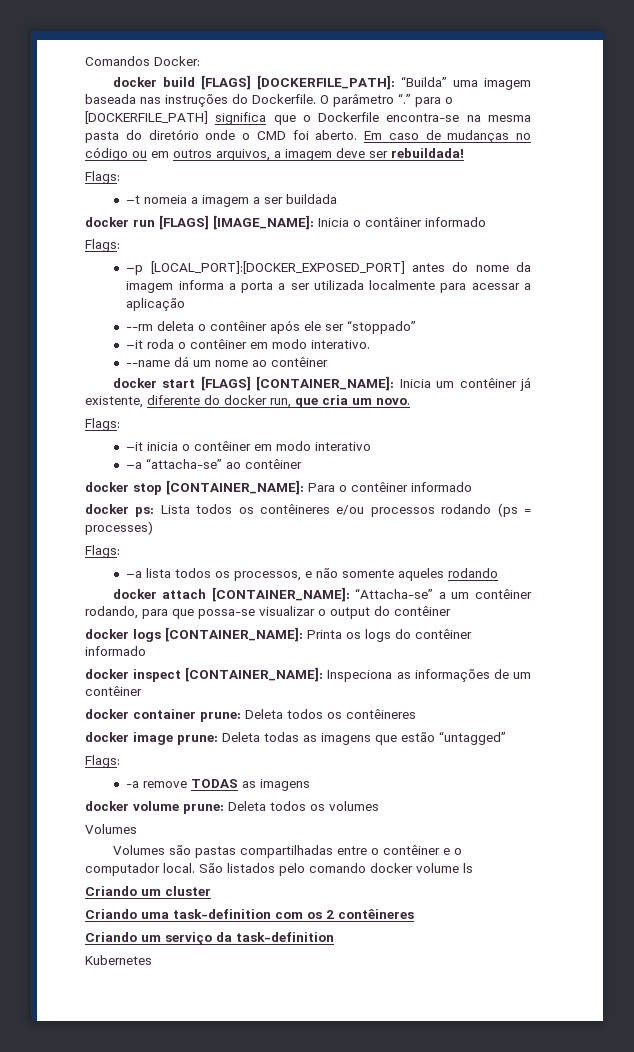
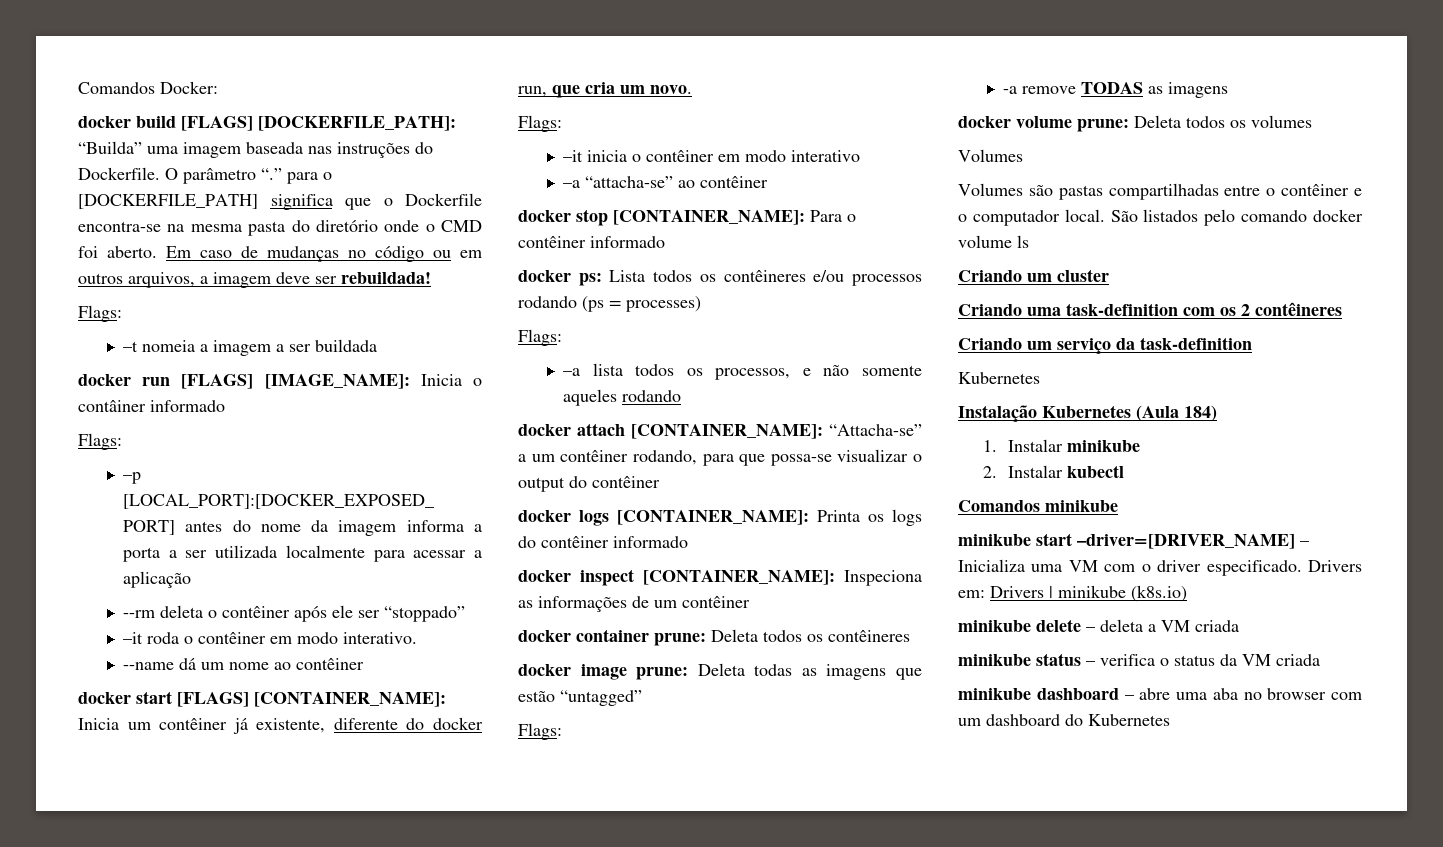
(152, 960) none -> [958,405,1217,422] [983,439,1141,452] [983,465,1125,478] [958,500,1118,512] [958,533,1309,549] [958,559,1362,576] [958,585,1187,602] [958,619,1239,632] [958,653,1320,666] [958,688,1362,700] [958,714,1170,726] // Instalação Kubernetes (Aula 184) // 1. Instalar minikube // 2. Instalar kubectl // Comandos minikube // minikube start –driver=[DRIVER_NAME] – Inicializa uma VM com o driver especificado. Drivers em: Drivers | minikube (k8s.io) // minikube delete – deleta a VM criada // minikube status – verifica o status da VM criada // minikube dashboard – abre uma aba no browser com um dashboard do Kubernetes

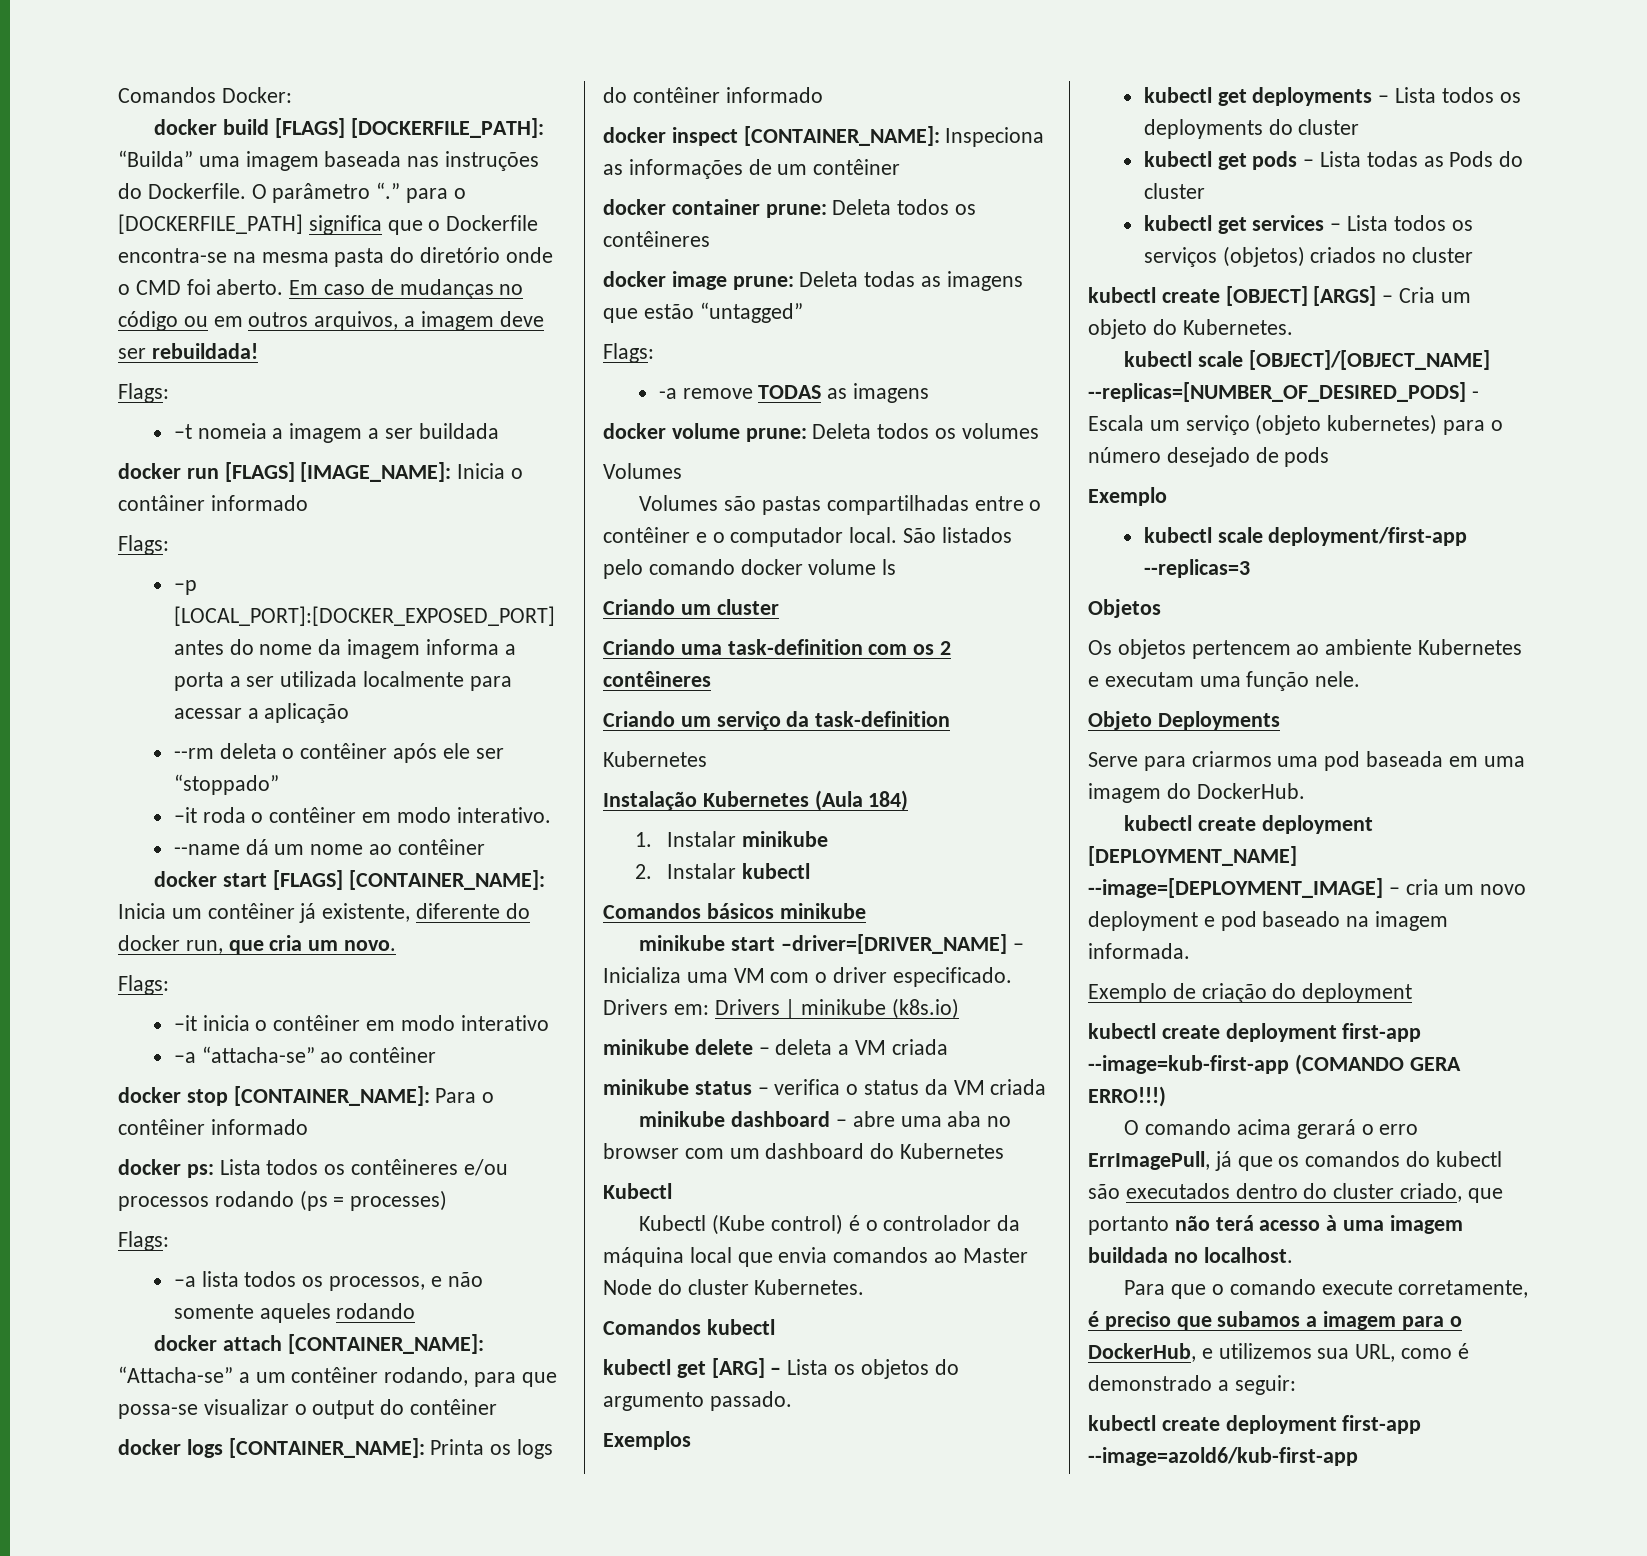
(1040, 506) none -> [706,903,774,919] básicos
(1170, 720) none -> [603,1183,672,1199] [639,1214,1021,1235] [603,1247,1028,1267] [603,1279,865,1295] [603,1319,775,1335] [603,1358,959,1379] [603,1391,792,1411] [603,1431,691,1450] [1143,87,1521,106] [1143,119,1360,139] [1143,151,1524,170] [1143,183,1205,199] [1143,215,1473,234] [1143,246,1473,267] [1088,286,1471,306] [1088,319,1293,339] [1124,350,1491,370] [1088,382,1479,402] [1088,414,1503,435] [1088,447,1330,467] [1088,487,1167,506] [1143,527,1468,546] [1143,559,1250,578] [1088,599,1161,618] [1088,639,1523,659] [1088,671,1361,691] [1088,711,1280,730] [1088,751,1525,771] [1088,783,1305,803] [1124,815,1374,834] [1088,846,1297,866] [1088,878,1527,898] [1088,911,1449,931] [1088,943,1190,959] [1088,983,1413,1003] [1088,1023,1422,1042] [1088,1054,1461,1075] [1088,1086,1166,1107] [1124,1119,1419,1139] [1088,1151,1502,1171] [1088,1183,1503,1203] [1088,1215,1463,1235] [1088,1247,1293,1263] [1124,1279,1529,1299] [1088,1311,1462,1330] [1088,1343,1469,1362] [1088,1375,1296,1395] [1088,1415,1422,1434] [1088,1447,1358,1466] // Kubectl // Kubectl (Kube control) é o controlador da máquina local que envia comandos ao Master Node do cluster Kubernetes. // Comandos kubectl // kubectl get [ARG] – Lista os objetos do argumento passado. // Exemplos // kubectl get deployments – Lista todos os deployments do cluster // kubectl get pods – Lista todas as Pods do cluster // kubectl get services – Lista todos os serviços (objetos) criados no cluster // kubectl create [OBJECT] [ARGS] – Cria um objeto do Kubernetes. // kubectl scale [OBJECT]/[OBJECT_NAME] --replicas=[NUMBER_OF_DESIRED_PODS] - Escala um serviço (objeto kubernetes) para o número desejado de pods // Exemplo // kubectl scale deployment/first-app --replicas=3 // Objetos // Os objetos pertencem ao ambiente Kubernetes e executam uma função nele. // Objeto Deployments // Serve para criarmos uma pod baseada em uma imagem do DockerHub. // kubectl create deployment [DEPLOYMENT_NAME] --image=[DEPLOYMENT_IMAGE] – cria um novo deployment e pod baseado na imagem informada. // Exemplo de criação do deployment // kubectl create deployment first-app --image=kub-first-app (COMANDO GERA ERRO!!!) // O comando acima gerará o erro ErrImagePull, já que os comandos do kubectl são executados dentro do cluster criado, que portanto não terá acesso à uma imagem buildada no localhost. // Para que o comando execute corretamente, é preciso que subamos a imagem para o DockerHub, e utilizemos sua URL, como é demonstrado a seguir: // kubectl create deployment first-app --image=azold6/kub-first-app

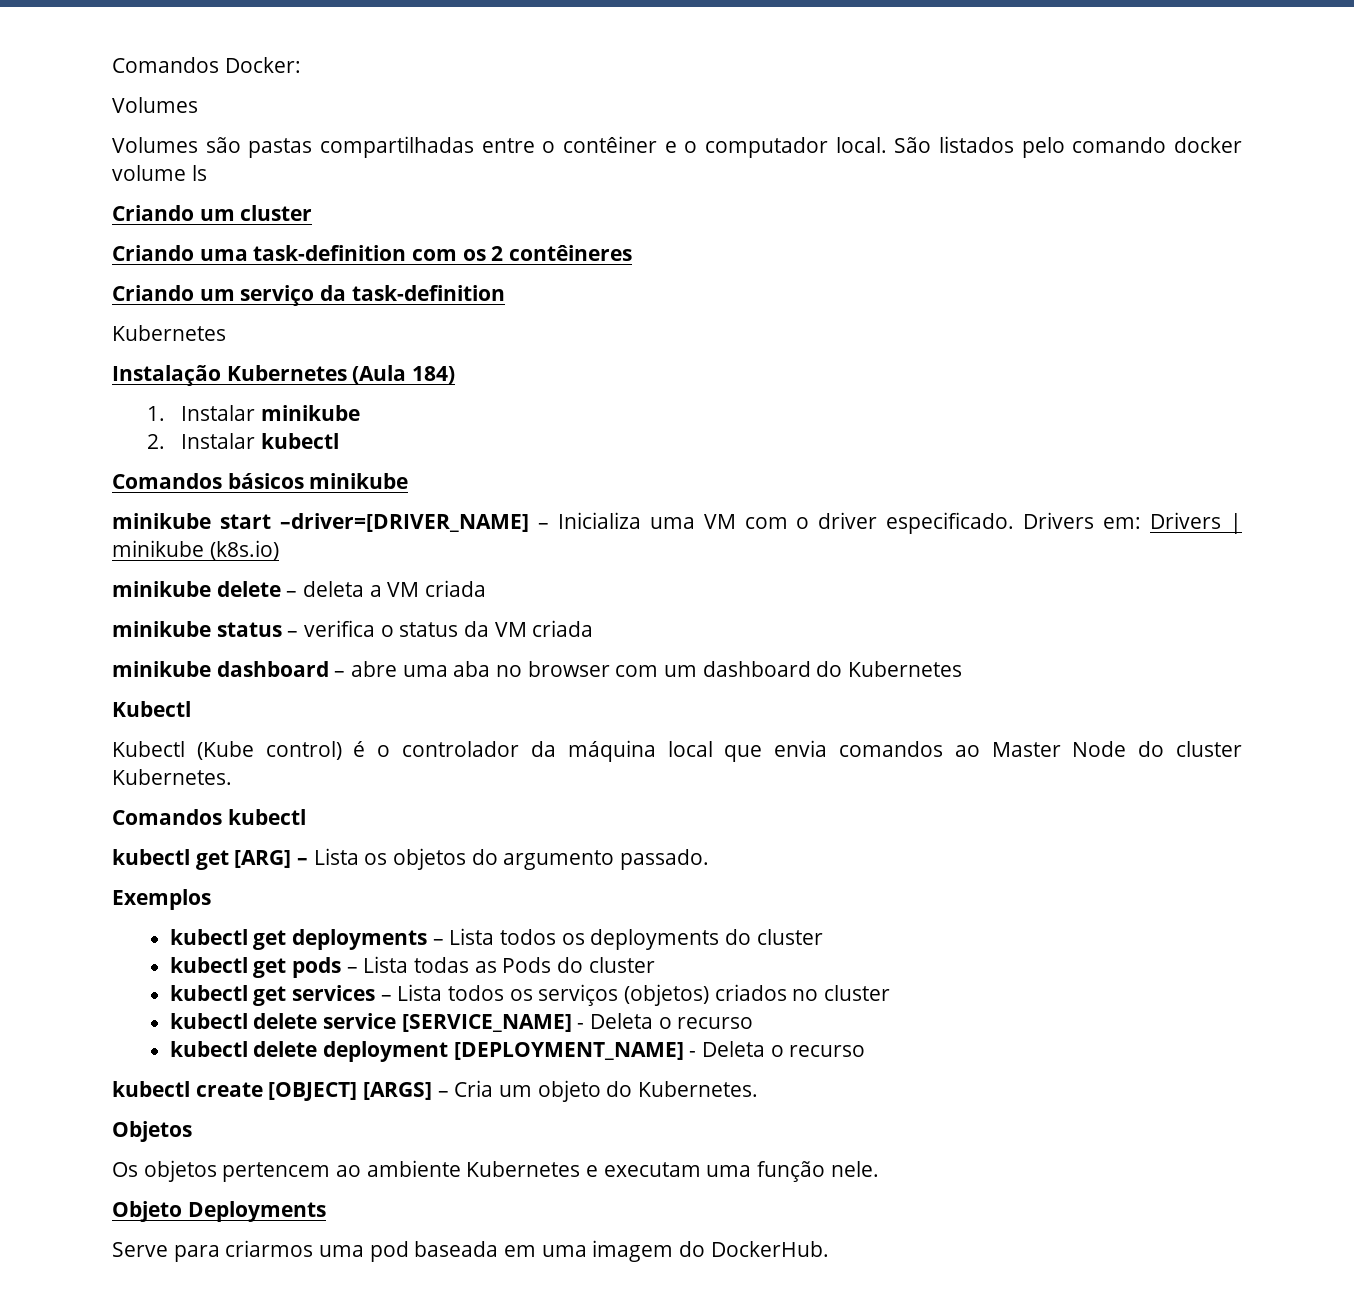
[154,118,544,138] [118,150,540,171] [118,182,466,203] [118,214,539,235] [118,247,553,267] [118,279,524,299] [118,311,544,331] [118,343,258,359] [118,383,169,403] [173,423,499,443] [118,462,524,482] [118,495,308,511] [118,535,169,555] [173,580,197,595] [173,606,555,626] [173,639,516,659] [173,671,512,691] [173,703,350,723] [173,743,504,763] [173,774,279,795] [173,807,551,823] [173,839,485,855] [154,870,545,890] [118,903,530,923] [118,935,397,954] [118,975,169,995] [173,1015,549,1031] [173,1046,437,1063] [118,1086,495,1106] [118,1119,308,1135] [118,1159,508,1178] [118,1190,448,1211] [118,1231,169,1251] [173,1271,483,1291] [173,1303,416,1323] [154,1334,485,1354] [118,1366,557,1387] [118,1399,498,1419] [118,1438,554,1459] [603,87,823,103] [603,126,1045,147] [603,159,901,179] [603,199,977,218] [603,231,710,247] [603,271,1023,291] [603,302,803,323] [603,343,654,363] [658,383,929,403] [603,423,1039,442] // docker build [FLAGS] [DOCKERFILE_PATH]: “Builda” uma imagem baseada nas instruções do Dockerfile. O parâmetro “.” para o [DOCKERFILE_PATH] significa que o Dockerfile encontra-se na mesma pasta do diretório onde o CMD foi aberto. Em caso de mudanças no código ou em outros arquivos, a imagem deve ser rebuildada! // Flags: // –t nomeia a imagem a ser buildada // docker run [FLAGS] [IMAGE_NAME]: Inicia o contâiner informado // Flags: // –p [LOCAL_PORT]:[DOCKER_EXPOSED_PORT] antes do nome da imagem informa a porta a ser utilizada localmente para acessar a aplicação // --rm deleta o contêiner após ele ser “stoppado” // –it roda o contêiner em modo interativo. // --name dá um nome ao contêiner // docker start [FLAGS] [CONTAINER_NAME]: Inicia um contêiner já existente, diferente do docker run, que cria um novo. // Flags: // –it inicia o contêiner em modo interativo // –a “attacha-se” ao contêiner // docker stop [CONTAINER_NAME]: Para o contêiner informado // docker ps: Lista todos os contêineres e/ou processos rodando (ps = processes) // Flags: // –a lista todos os processos, e não somente aqueles rodando // docker attach [CONTAINER_NAME]: “Attacha-se” a um contêiner rodando, para que possa-se visualizar o output do contêiner // docker logs [CONTAINER_NAME]: Printa os logs do contêiner informado // docker inspect [CONTAINER_NAME]: Inspeciona as informações de um contêiner // docker container prune: Deleta todos os contêineres // docker image prune: Deleta todas as imagens que estão “untagged” // Flags: // -a remove TODAS as imagens // docker volume prune: Deleta todos os volumes -> (301, 65) none
(1473, 255) none -> [169,1013,754,1032] [169,1041,866,1062] // kubectl delete service [SERVICE_NAME] - Deleta o recurso // kubectl delete deployment [DEPLOYMENT_NAME] - Deleta o recurso
[1124,350,1491,370] [1088,382,1479,402] [1088,414,1503,435] [1088,447,1330,467] [1088,487,1167,506] [1143,527,1468,546] [1143,559,1250,578] // kubectl scale [OBJECT]/[OBJECT_NAME] --replicas=[NUMBER_OF_DESIRED_PODS] - Escala um serviço (objeto kubernetes) para o número desejado de pods // Exemplo // kubectl scale deployment/first-app --replicas=3 -> (759, 1089) none
[1124,815,1374,834] [1088,846,1297,866] [1088,878,1527,898] [1088,911,1449,931] [1088,943,1190,959] [1088,983,1413,1003] [1088,1023,1422,1042] [1088,1054,1461,1075] [1088,1086,1166,1107] [1124,1119,1419,1139] [1088,1151,1502,1171] [1088,1183,1503,1203] [1088,1215,1463,1235] [1088,1247,1293,1263] [1124,1279,1529,1299] [1088,1311,1462,1330] [1088,1343,1469,1362] [1088,1375,1296,1395] [1088,1415,1422,1434] [1088,1447,1358,1466] // kubectl create deployment [DEPLOYMENT_NAME] --image=[DEPLOYMENT_IMAGE] – cria um novo deployment e pod baseado na imagem informada. // Exemplo de criação do deployment // kubectl create deployment first-app --image=kub-first-app (COMANDO GERA ERRO!!!) // O comando acima gerará o erro ErrImagePull, já que os comandos do kubectl são executados dentro do cluster criado, que portanto não terá acesso à uma imagem buildada no localhost. // Para que o comando execute corretamente, é preciso que subamos a imagem para o DockerHub, e utilizemos sua URL, como é demonstrado a seguir: // kubectl create deployment first-app --image=azold6/kub-first-app -> (829, 1249) none

